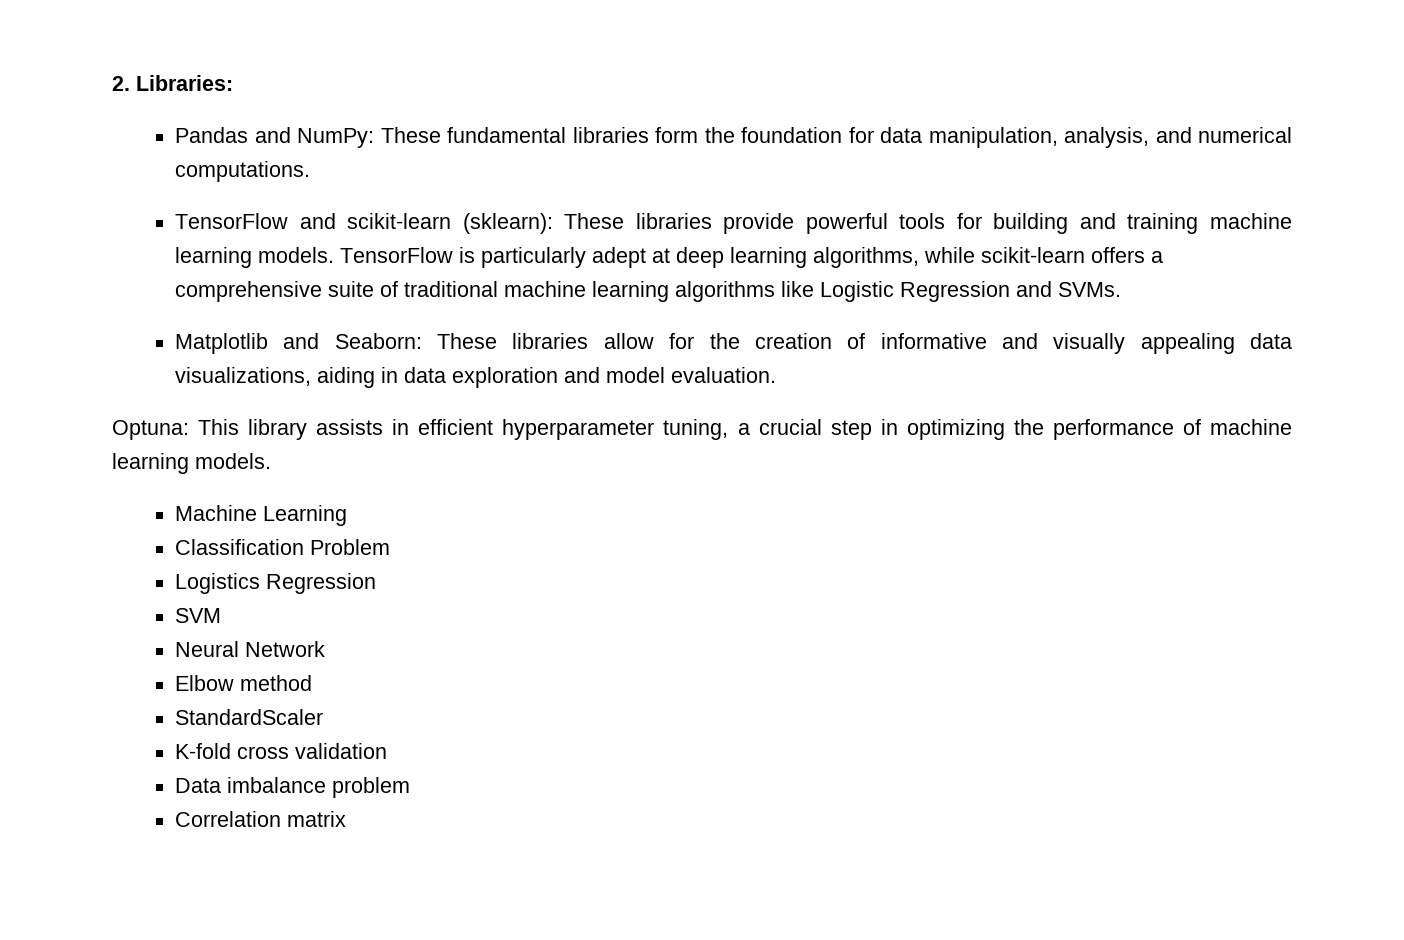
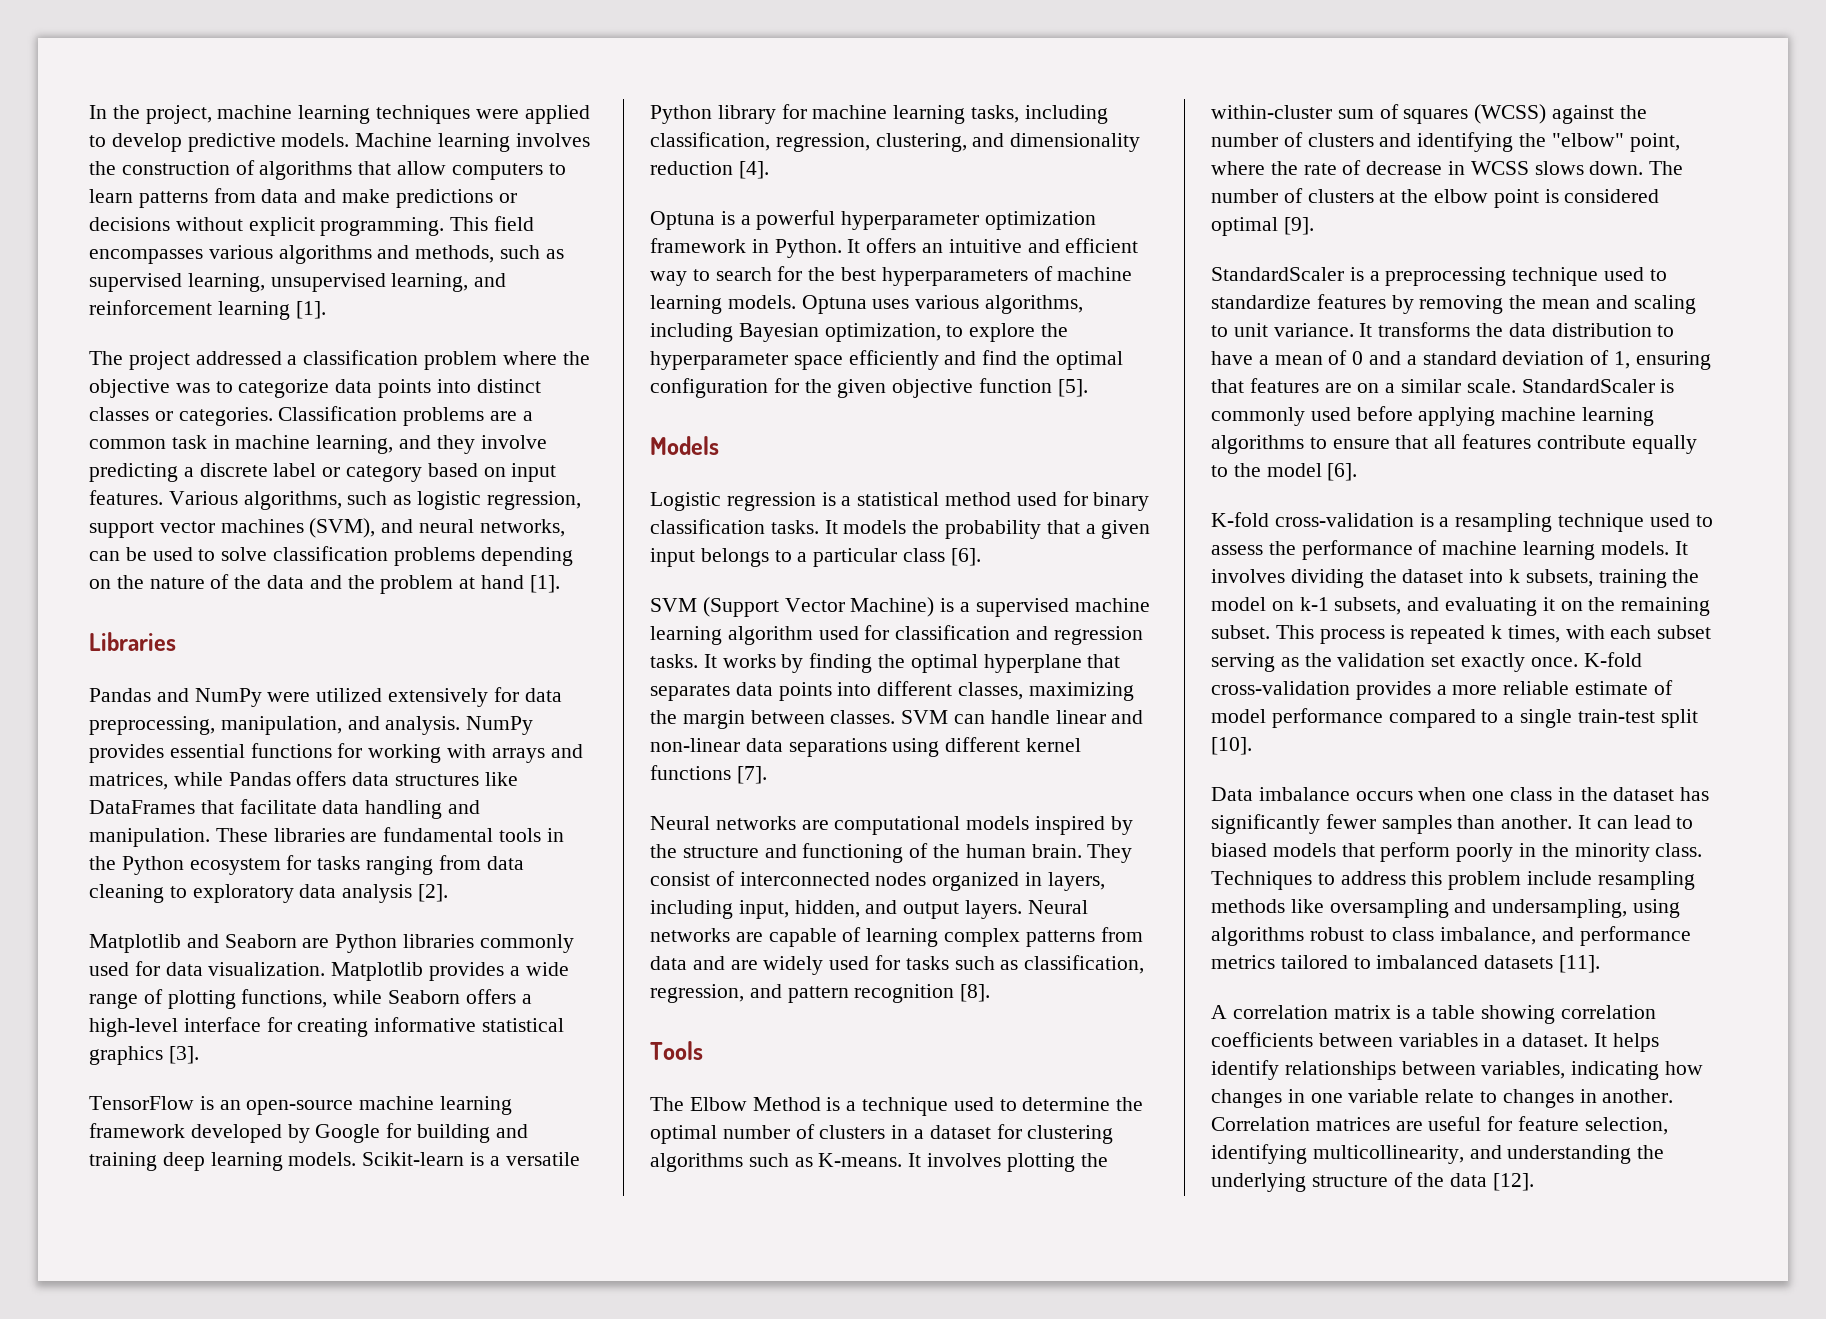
[112,75,233,91] [175,127,1293,148] [175,161,311,182] [175,213,1292,234] [175,247,1164,268] [175,281,1122,302] [175,333,1292,354] [175,367,777,388] [112,419,1005,440] 2. Libraries: // Pandas and NumPy: These fundamental libraries form the foundation for data manipulation, analysis, and numerical computations. // TensorFlow and scikit-learn (sklearn): These libraries provide powerful tools for building and training machine learning models. TensorFlow is particularly adept at deep learning algorithms, while scikit-learn offers a comprehensive suite of traditional machine learning algorithms like Logistic Regression and SVMs. // Matplotlib and Seaborn: These libraries allow for the creation of informative and visually appealing data visualizations, aiding in data exploration and model evaluation. // Optuna: This library assists in efficient hyperparameter tuning, a crucial step in optimizing -> [89,105,590,124] [89,133,590,152] [89,160,566,180] [89,188,517,208] [89,216,535,236] [89,245,564,264] [89,273,507,292] [89,300,326,320] [89,350,590,370] [89,379,541,398] [89,406,533,426] [89,435,547,454] [89,463,557,482] [89,490,581,510] [89,518,565,538] [89,546,573,566] [89,574,560,594] [89,632,176,651] [89,687,562,707] [89,716,534,735] [89,743,583,763] [89,771,518,790] [89,799,481,819] [89,827,564,847] [89,855,524,875] [89,884,449,903] [89,934,574,953] [89,961,569,981] [89,989,532,1009] [89,1017,565,1037] [89,1046,199,1065] [89,1096,513,1115] [89,1123,528,1143] [89,1152,580,1171] [650,104,1108,124] [650,132,1141,152] [650,161,769,179] [650,210,1097,230] [650,238,1139,258] [650,266,1133,286] [650,295,1084,314] [650,323,1069,342] [650,350,1123,370] [650,378,1088,398] [650,436,719,455] [650,491,1150,511] [650,519,1151,539] [650,548,981,567] [650,597,1150,617] [650,625,1143,645] [650,653,1121,673] [650,681,1134,701] [650,710,1144,729] [650,737,1082,757] [650,765,767,784] [650,816,1133,835] [650,843,1133,863] [650,871,1105,891] [650,900,1088,919] [650,927,1143,947] [650,955,1145,975] [650,984,991,1003] [650,1041,703,1060] [650,1097,1144,1116] [650,1124,1114,1144] [650,1153,1108,1172] [1211,104,1647,124] [1211,132,1680,152] [1211,160,1684,175] [1211,188,1660,208] [1211,217,1314,236] [1211,267,1667,286] [1211,294,1696,314] [1211,322,1675,337] [1211,350,1711,370] [1211,378,1675,393] [1211,406,1655,426] [1211,434,1697,454] [1211,463,1358,481] [1211,512,1713,532] [1211,545,1263,555] In the project, machine learning techniques were applied to develop predictive models. Machine learning involves the construction of algorithms that allow computers to learn patterns from data and make predictions or decisions without explicit programming. This field encompasses various algorithms and methods, such as supervised learning, unsupervised learning, and reinforcement learning [1]. // The project addressed a classification problem where the objective was to categorize data points into distinct classes or categories. Classification problems are a common task in machine learning, and they involve predicting a discrete label or category based on input features. Various algorithms, such as logistic regression, support vector machines (SVM), and neural networks, can be used to solve classification problems depending on the nature of the data and the problem at hand [1]. // Libraries // Pandas and NumPy were utilized extensively for data preprocessing, manipulation, and analysis. NumPy provides essential functions for working with arrays and matrices, while Pandas offers data structures like DataFrames that facilitate data handling and manipulation. These libraries are fundamental tools in the Python ecosystem for tasks ranging from data cleaning to exploratory data analysis [2]. // Matplotlib and Seaborn are Python libraries commonly used for data visualization. Matplotlib provides a wide range of plotting functions, while Seaborn offers a high-level interface for creating informative statistical graphics [3]. // TensorFlow is an open-source machine learning framework developed by Google for building and training deep learning models. Scikit-learn is a versatile Python library for machine learning tasks, including classification, regression, clustering, and dimensionality reduction [4]. // Optuna is a powerful hyperparameter optimization framework in Python. It offers an intuitive and efficient way to search for the best hyperparameters of machine learning models. Optuna uses various algorithms, including Bayesian optimization, to explore the hyperparameter space efficiently and find the optimal configuration for the given objective function [5]. // Models // Logistic regression is a statistical method used for binary classification tasks. It models the probability that a given input belongs to a particular class [6]. // SVM (Support Vector Machine) is a supervised machine learning algorithm used for classification and regression tasks. It works by finding the optimal hyperplane that separates data points into different classes, maximizing the margin between classes. SVM can handle linear and non-linear data separations using different kernel functions [7]. // Neural networks are computational models inspired by the structure and functioning of the human brain. They consist of interconnected nodes organized in layers, including input, hidden, and output layers. Neural networks are capable of learning complex patterns from data and are widely used for tasks such as classification, regression, and pattern recognition [8]. // Tools // The Elbow Method is a technique used to determine the optimal number of clusters in a dataset for clustering algorithms such as K-means. It involves plotting the within-cluster sum of squares (WCSS) against the number of clusters and identifying the "elbow" point, where the rate of decrease in WCSS slows down. The number of clusters at the elbow point is considered optimal [9]. // StandardScaler is a preprocessing technique used to standardize features by removing the mean and scaling to unit variance. It transforms the data distribution to have a mean of 0 and a standard deviation of 1, ensuring that features are on a similar scale. StandardScaler is commonly used before applying machine learning algorithms to ensure that all features contribute equally to the model [6]. // K-fold cross-validation is a resampling technique used to assess
[175,505,348,526] [175,539,391,555] [175,573,377,594] [175,608,222,623] [175,641,326,657] [175,675,313,691] [175,709,324,725] [175,743,388,759] [175,777,411,798] [175,811,347,827] // Machine Learning // Classification Problem // Logistics Regression // SVM // Neural Network // Elbow method // StandardScaler // K-fold cross validation // Data imbalance problem // Correlation matrix -> [1674,541,1688,555] [1211,569,1700,588] [1211,597,1711,616] [1211,625,1712,644] [1211,652,1642,672] [1211,680,1673,700] [1211,708,1698,728] [1211,737,1252,755] [1211,787,1710,801] [1211,814,1694,834] [1211,842,1703,862] [1211,871,1695,890] [1211,899,1681,918] [1211,926,1691,946] [1211,955,1601,973] [1211,1005,1656,1024] [1211,1032,1659,1052] [1211,1060,1704,1080] [1211,1089,1674,1108] [1211,1116,1668,1135] [1211,1144,1665,1164] [1211,1172,1535,1192] It involves dividing the dataset into k subsets, training the model on k-1 subsets, and evaluating it on the remaining subset. This process is repeated k times, with each subset serving as the validation set exactly once. K-fold cross-validation provides a more reliable estimate of model performance compared to a single train-test split [10]. // Data imbalance occurs when one class in the dataset has significantly fewer samples than another. It can lead to biased models that perform poorly in the minority class. Techniques to address this problem include resampling methods like oversampling and undersampling, using algorithms robust to class imbalance, and performance metrics tailored to imbalanced datasets [11]. // A correlation matrix is a table showing correlation coefficients between variables in a dataset. It helps identify relationships between variables, indicating how changes in one variable relate to changes in another. Correlation matrices are useful for feature selection, identifying multicollinearity, and understanding the underlying structure of the data [12].

